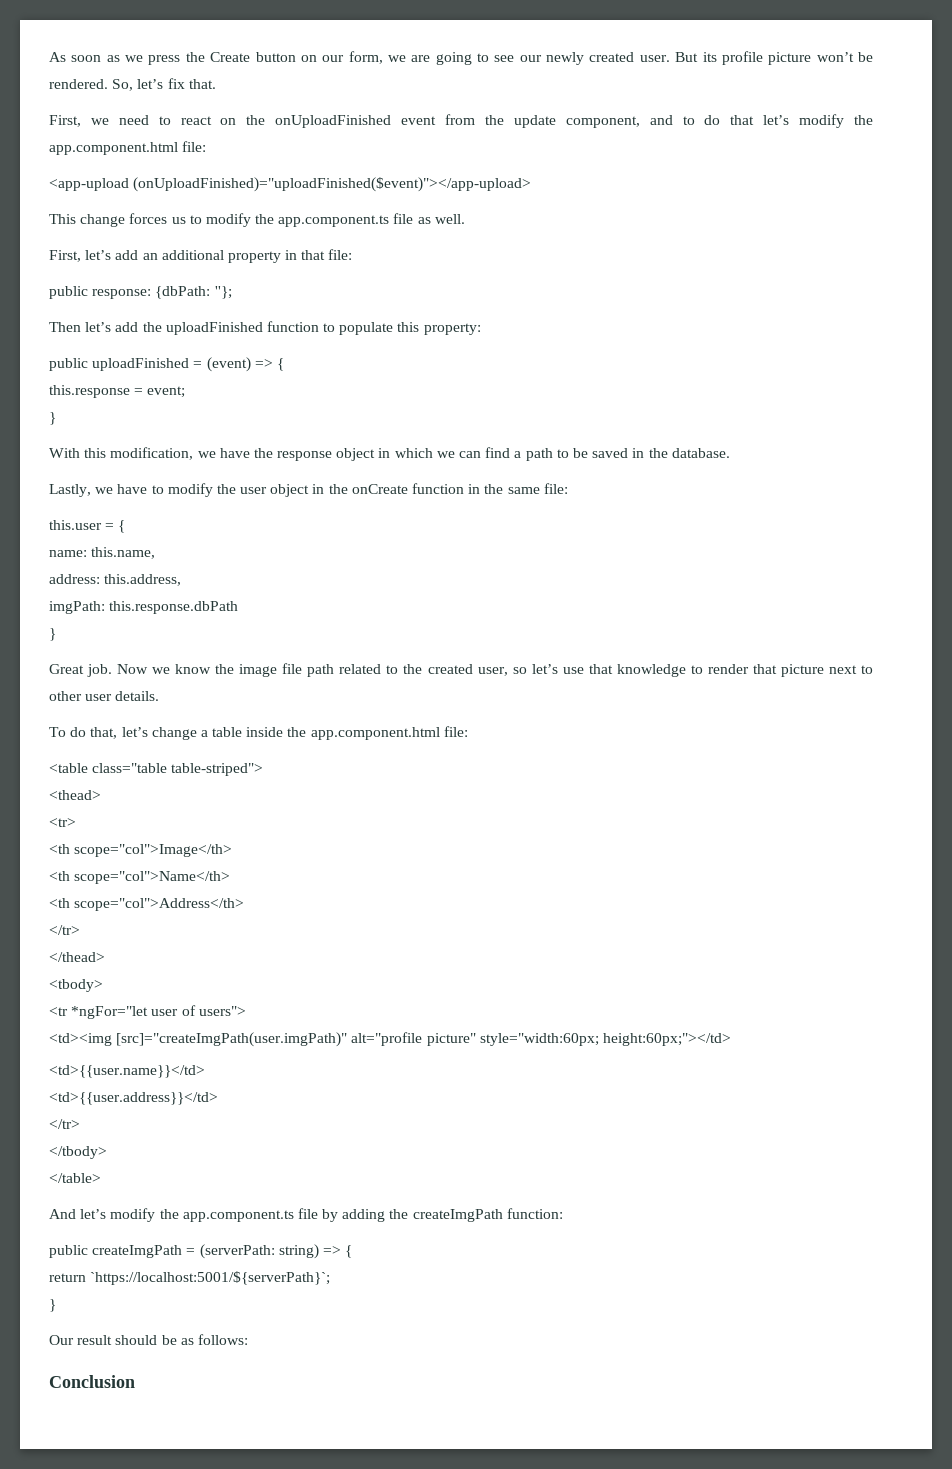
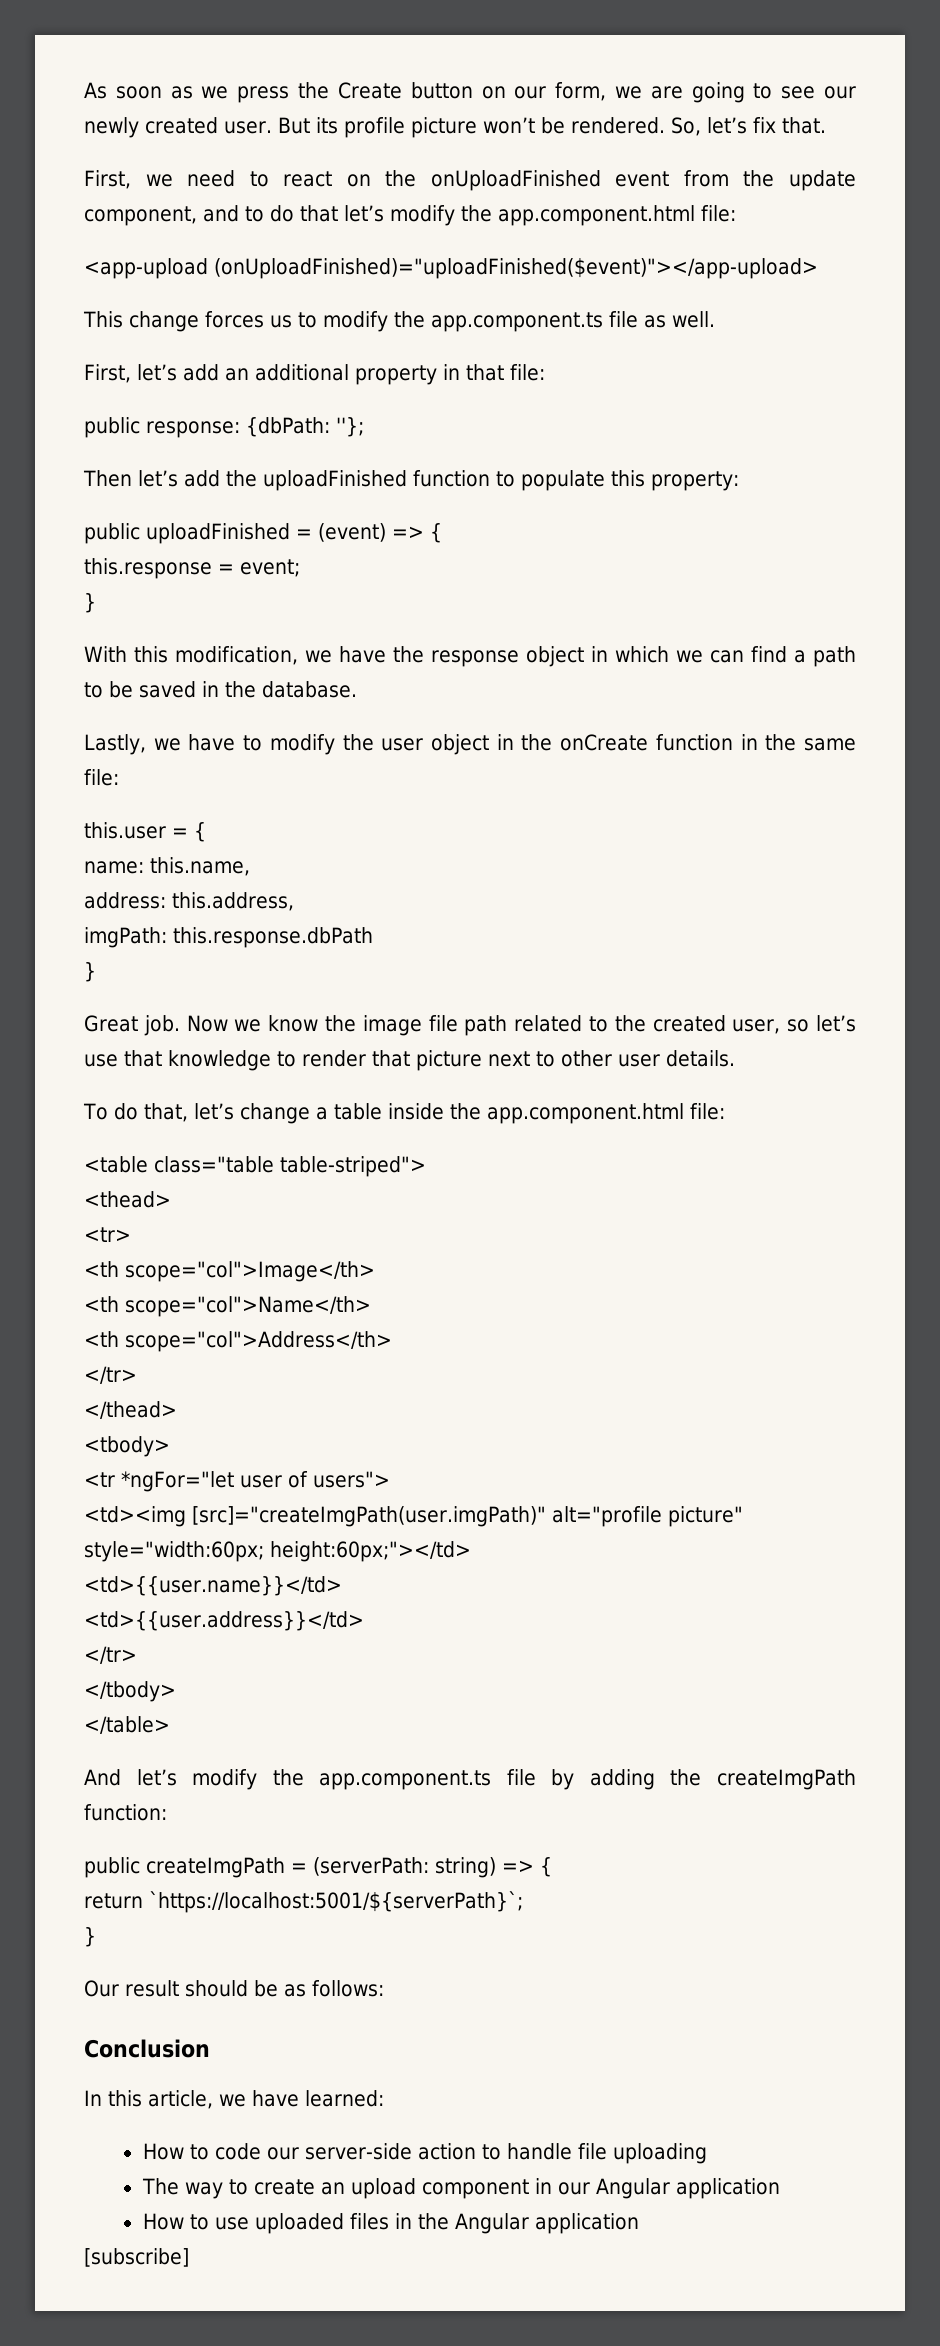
(135, 1381) none -> [84,2090,384,2109] [142,2143,707,2164] [141,2178,780,2199] [142,2213,639,2234] [84,2248,189,2267] // In this article, we have learned: // How to code our server-side action to handle file uploading // The way to create an upload component in our Angular application // How to use uploaded files in the Angular application // [subscribe]

